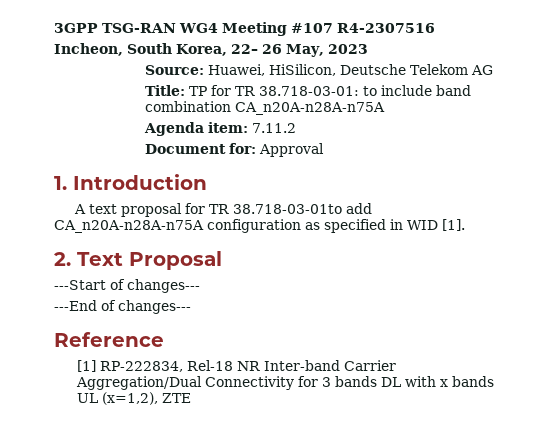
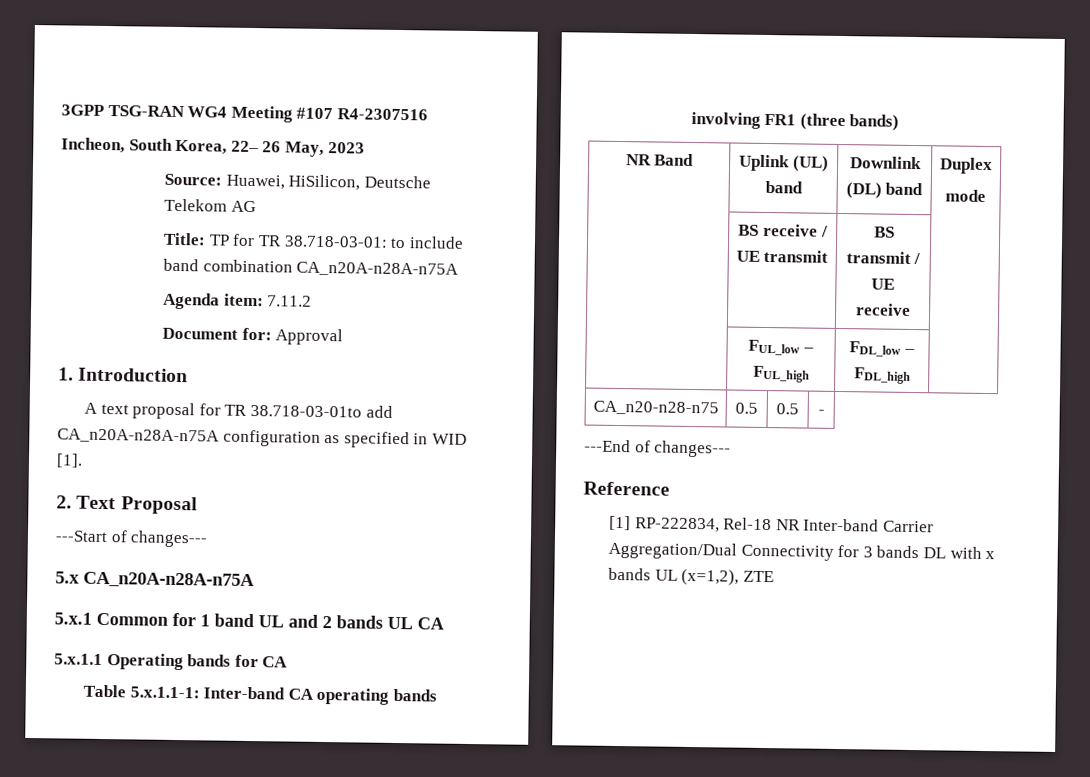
(200, 286) none -> [55,571,255,589] [54,612,444,630] [54,653,289,671] [83,684,437,705] [690,111,900,131] [625,153,695,167] [738,154,829,172] [764,180,803,194] [849,156,922,170] [845,182,924,199] [939,157,993,175] [945,189,986,202] [738,223,828,237] [735,249,829,263] [873,226,895,238] [845,251,921,265] [871,278,895,290] [855,303,911,316] [748,339,814,356] [752,365,810,383] [849,341,915,357] [853,367,911,384] [592,400,719,416] [735,402,758,414] [776,403,799,415] [817,409,825,415] // 5.x CA_n20A-n28A-n75A // 5.x.1 Common for 1 band UL and 2 bands UL CA // 5.x.1.1 Operating bands for CA // Table 5.x.1.1-1: Inter-band CA operating bands involving FR1 (three bands) // NR Band | Uplink (UL) band | Downlink (DL) band | Duplex // mode // | BS receive / UE transmit | BS transmit / UE receive | // | FUL_low – FUL_high | FDL_low – FDL_high | // CA_n20-n28-n75 | 0.5 | 0.5 | -

